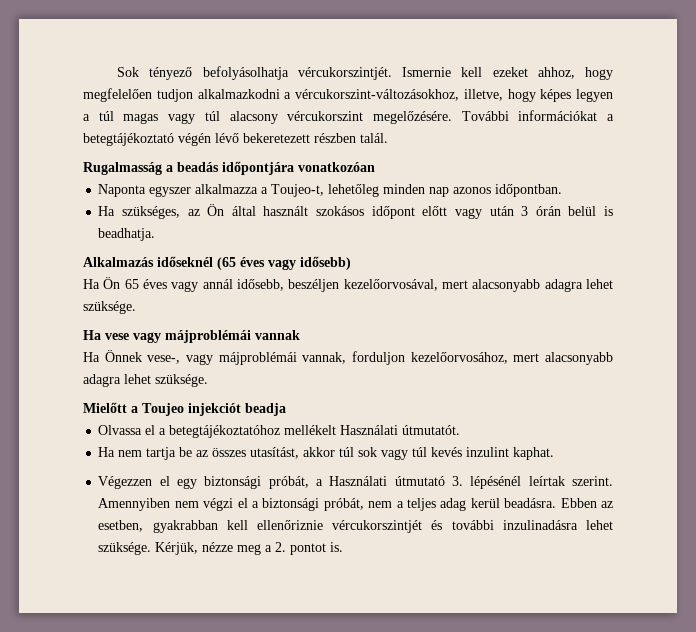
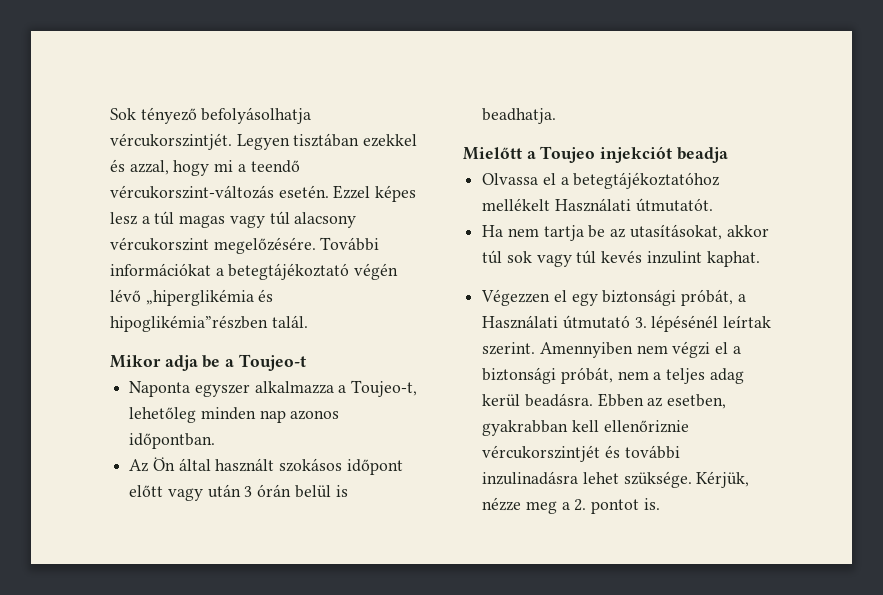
[402,67,613,80] [83,88,613,102] Ismernie kell ezeket ahhoz, hogy megfelelően tudjon alkalmazkodni a vércukorszint-változásokhoz, illetve, hogy képes legyen -> [236,133,418,150] [110,159,300,176] [110,185,417,202] [110,212,138,225] Legyen tisztában ezekkel és azzal, hogy mi a teendő vércukorszint-változás esetén. Ezzel képes lesz
[243,133,388,143] [83,161,375,175] bekeretezett részben talál. // Rugalmasság a beadás időpontjára vonatkozóan -> [145,289,274,306] [110,315,308,332] [110,354,306,371] „hiperglikémia és hipoglikémia”részben talál. // Mikor adja be a Toujeo-t
[98,206,200,219] Ha szükséges, az -> [129,459,150,472] Az
[83,256,351,270] [83,277,613,292] [83,301,136,314] [83,330,300,343] [83,350,613,365] [83,374,208,387] // Alkalmazás időseknél (65 éves vagy idősebb) // Ha Ön 65 éves vagy annál idősebb, beszéljen kezelőorvosával, mert alacsonyabb adagra lehet szüksége. // Ha vese vagy májproblémái vannak // Ha Önnek vese-, vagy májproblémái vannak, forduljon kezelőorvosához, mert alacsonyabb adagra lehet szüksége. -> (557, 116) none
[212,447,300,459] összes utasítást, -> [629,224,722,240] utasításokat,

